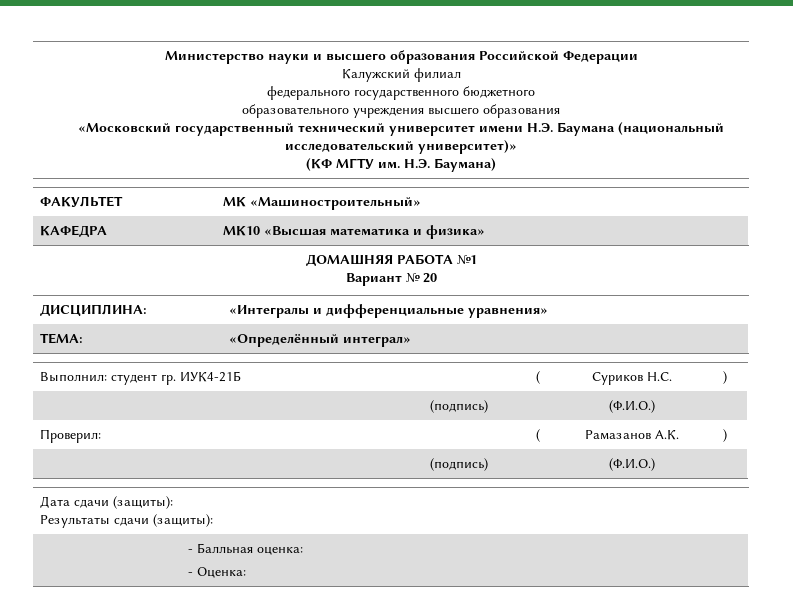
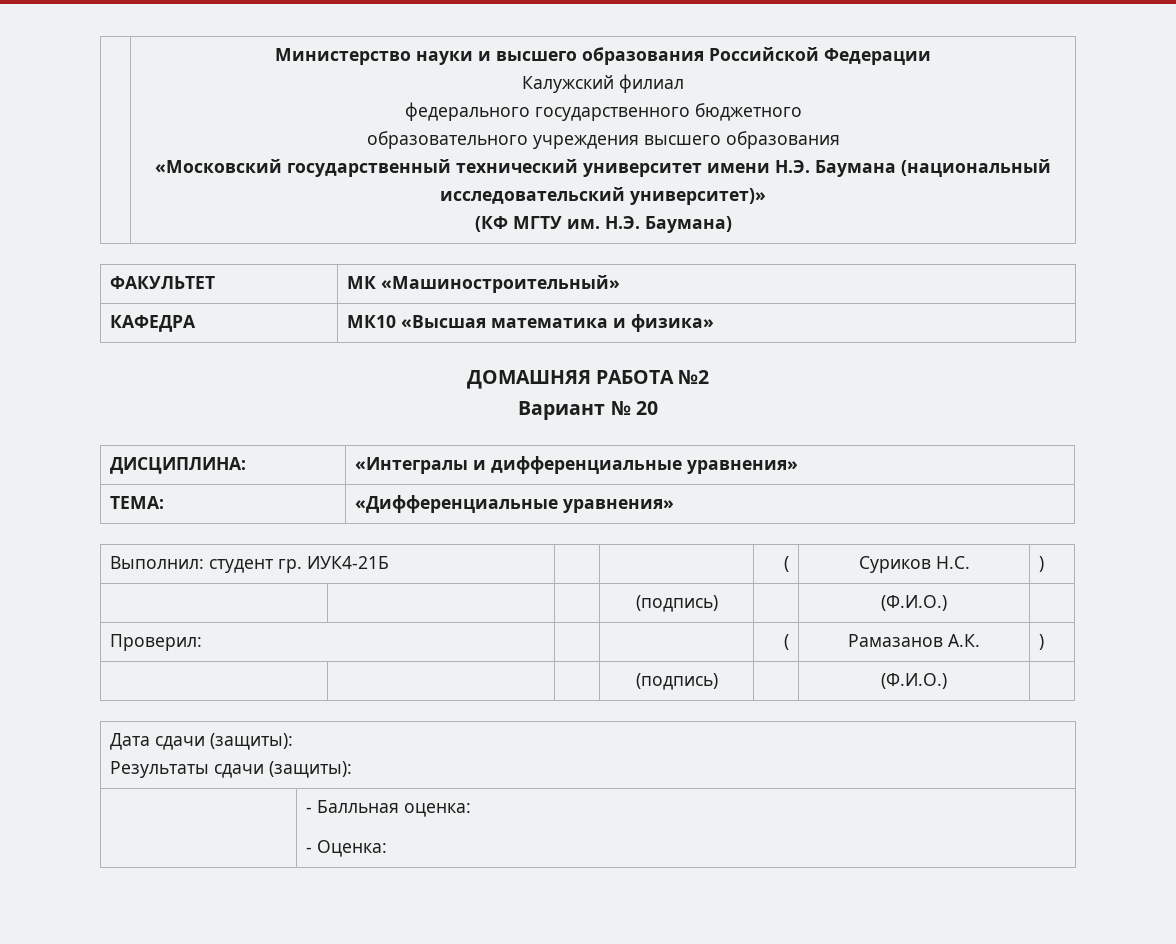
[456,255,477,264] №1 -> [678,370,710,384] №2
[228,334,411,347] «Определённый интеграл» -> [355,495,675,513] «Дифференциальные уравнения»

